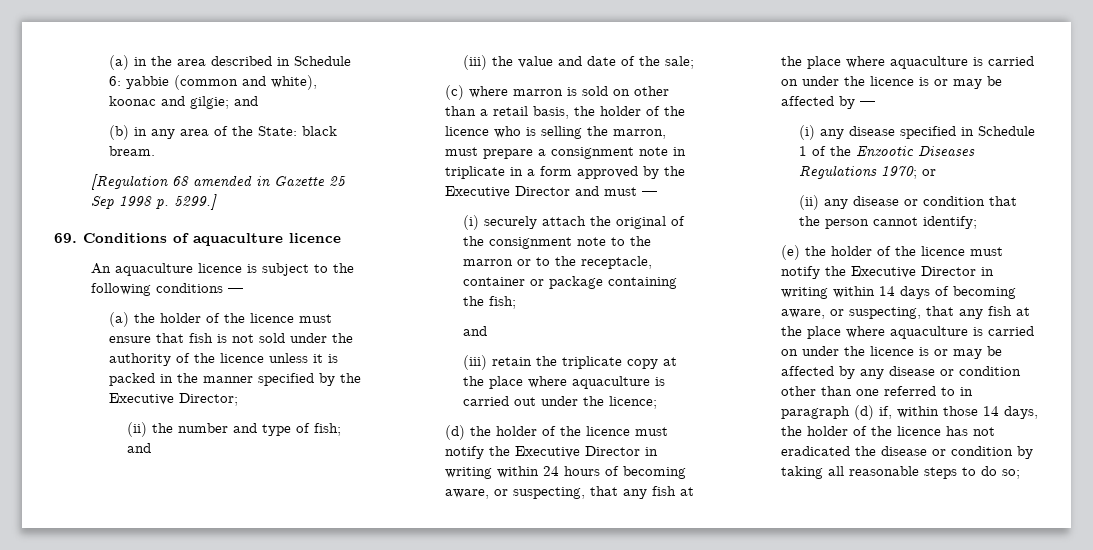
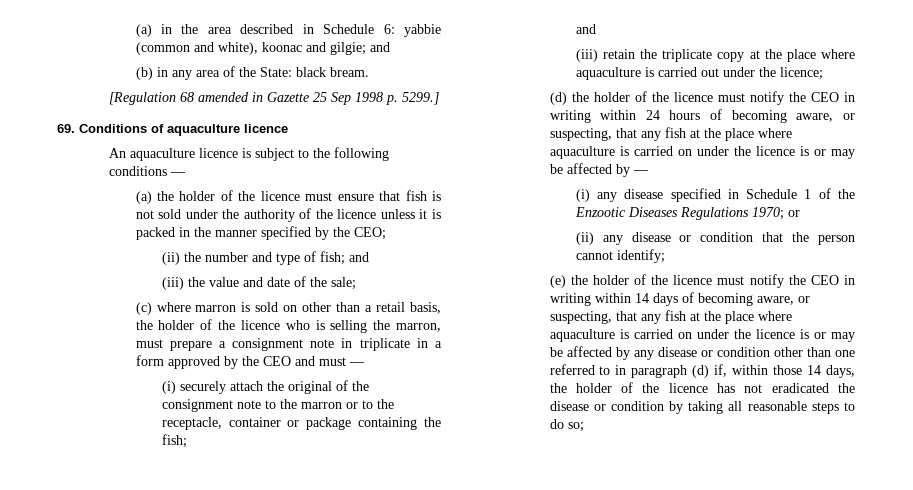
[108,393,238,406] Executive Director; -> [353,227,386,240] CEO;
[444,186,570,198] Executive Director -> [262,356,291,366] CEO
[514,446,640,458] Executive Director -> [810,92,839,102] CEO
[850,266,976,278] Executive Director -> [810,275,839,285] CEO

